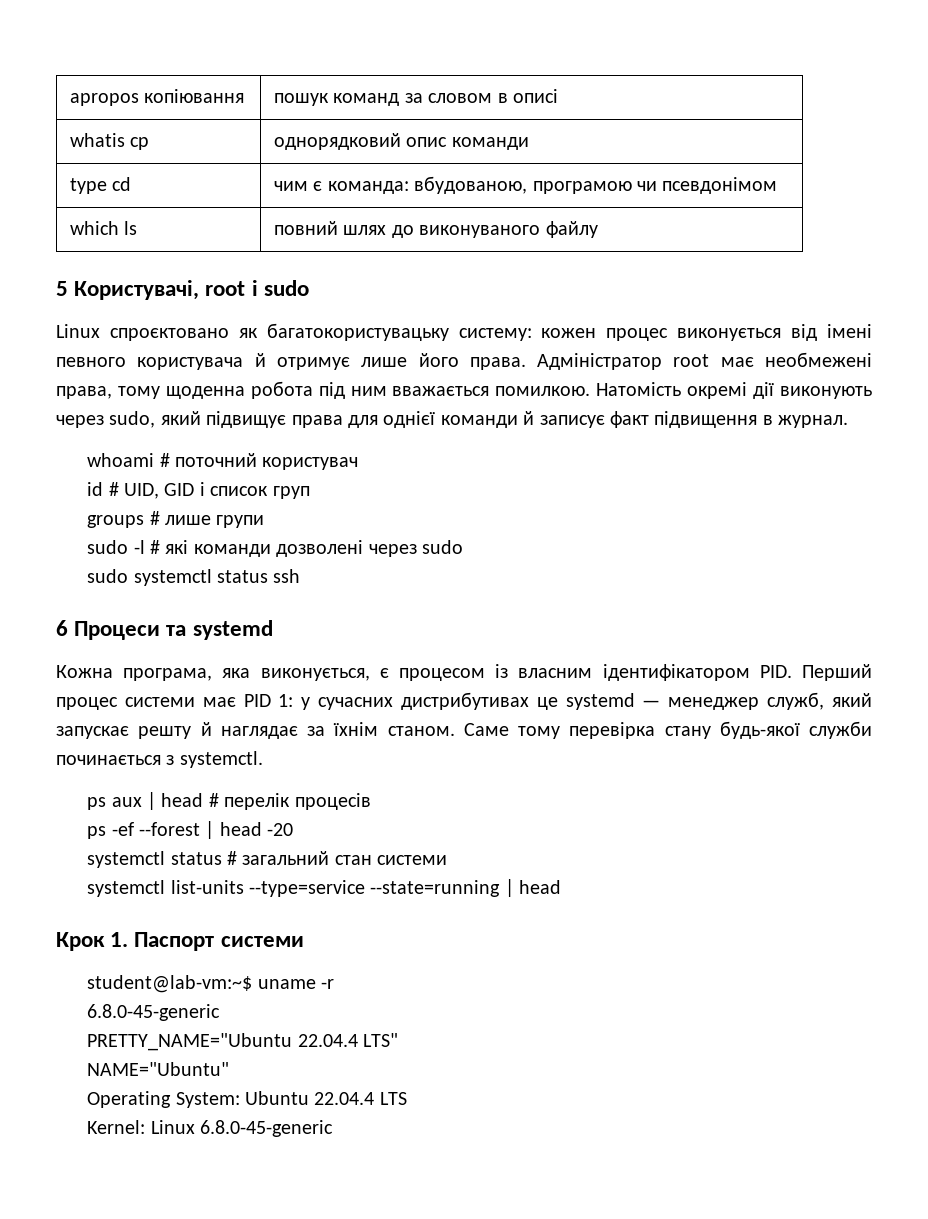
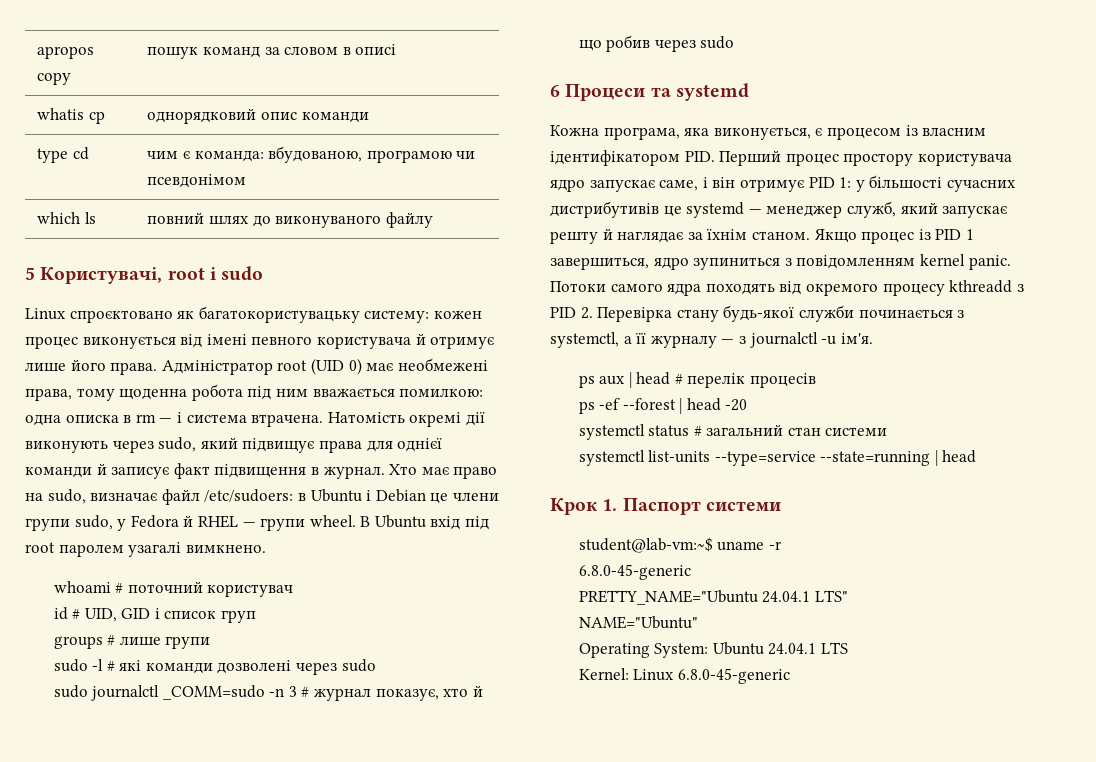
[144,89,245,103] копіювання -> [37,72,72,85] copy
(710, 360) none -> [310,358,362,375] (UID 0)
[495,386,591,396] помилкою. -> [399,388,484,397] [25,412,324,427] помилкою: одна описка в rm — і система втрачена.
(849, 421) none -> [389,464,498,479] [25,489,499,505] [25,515,490,531] [25,542,266,557] Хто має право на sudo, визначає файл /etc/sudoers: в Ubuntu і Debian це члени групи sudo, у Fedora й RHEL — групи wheel. В Ubuntu вхід під root паролем узагалі вимкнено.
[133,569,301,586] systemctl status ssh -> [91,685,483,701] [578,35,735,52] journalctl _COMM=sudo -n 3 # журнал показує, хто й що робив через sudo
[124,692,529,710] системи має PID 1: у сучасних дистрибутивах -> [843,153,1012,166] [550,175,1016,192] [550,201,659,218] простору користувача ядро запускає саме, і він отримує PID 1: у більшості сучасних дистрибутивів
[463,722,656,739] Саме тому перевірка -> [814,228,974,244] [550,254,1011,270] [550,280,1024,296] [550,307,673,322] Якщо процес із PID 1 завершиться, ядро зупиниться з повідомленням kernel panic. Потоки самого ядра походять від окремого процесу kthreadd з PID 2. Перевірка
[179,751,263,768] systemctl. -> [550,332,873,348] systemctl, а її журналу — з journalctl -u ім'я.
[297,1034,358,1047] 22.04.4 -> [762,591,811,603] 24.04.1
[314,1092,375,1105] 22.04.4 -> [768,643,817,655] 24.04.1

